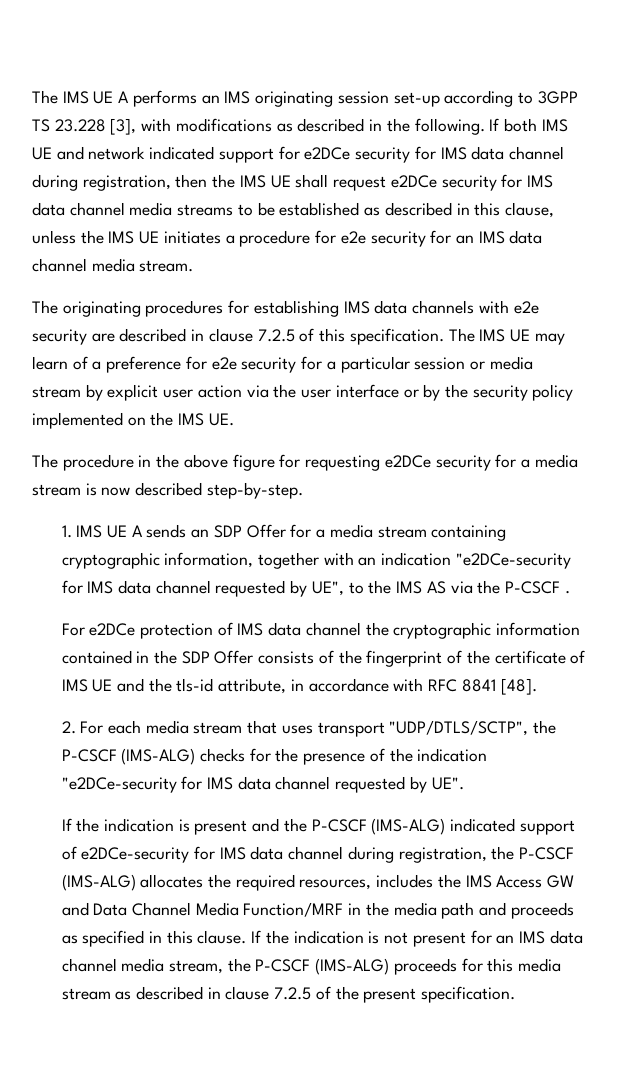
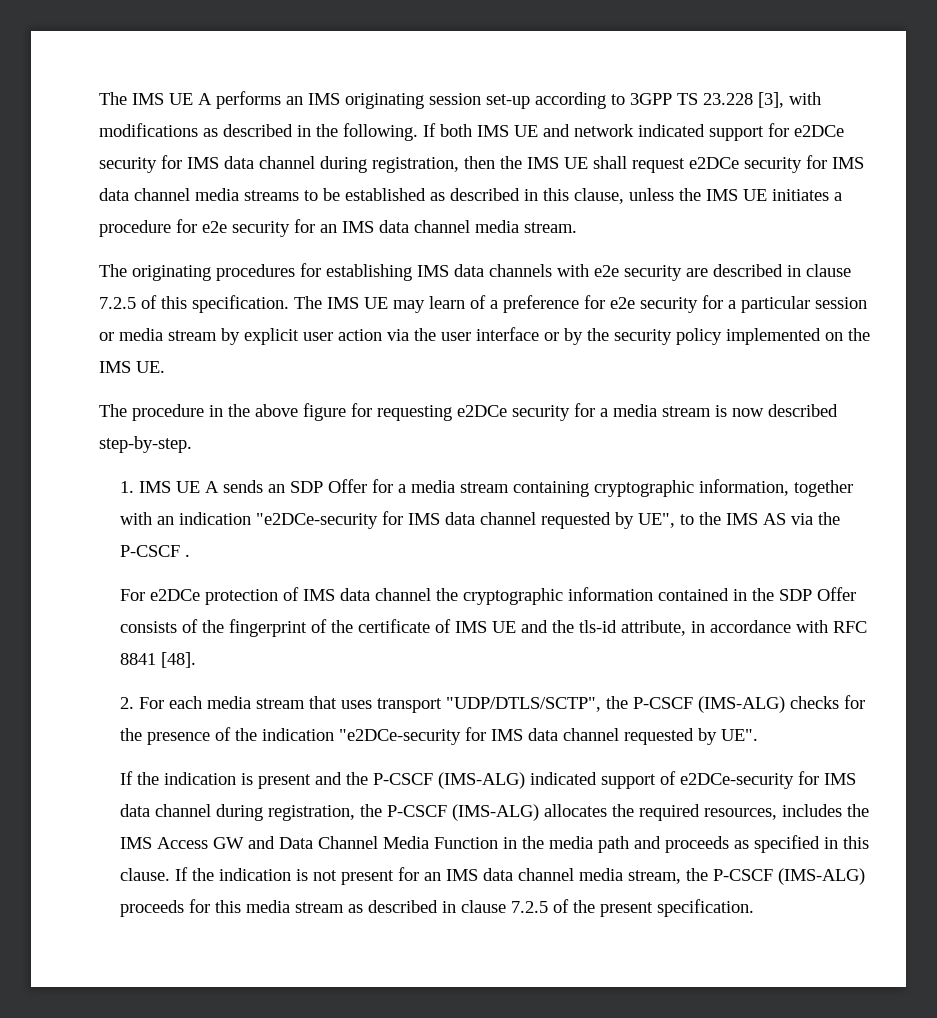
[243,902,344,917] Function/MRF -> [433,837,498,849] Function

